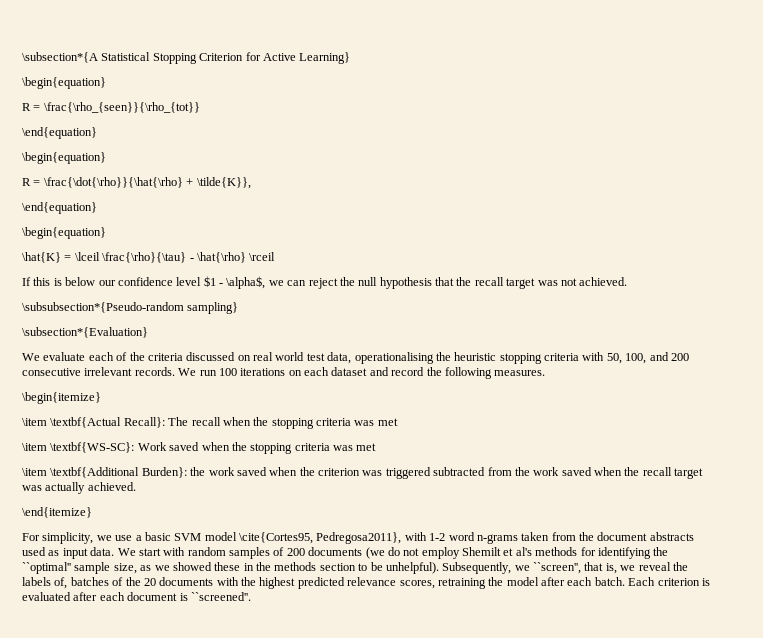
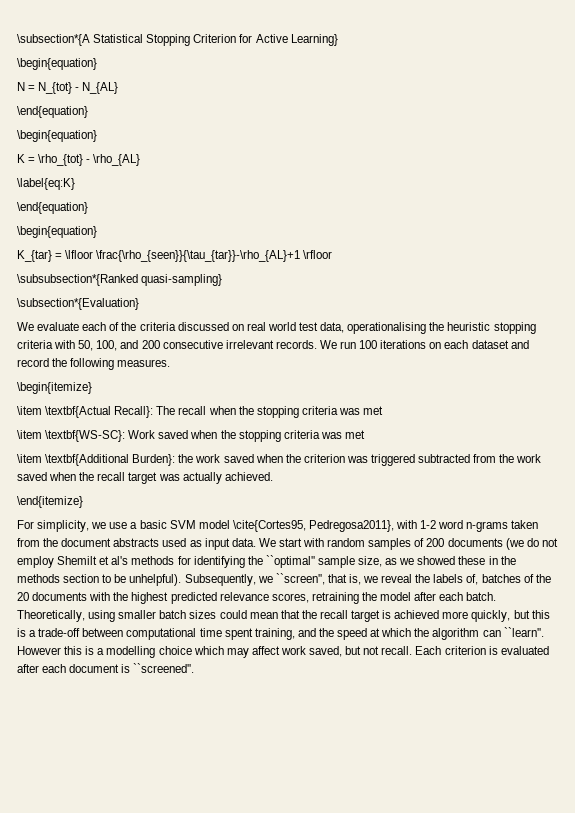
[22,102,200,113] [22,127,97,139] [22,152,106,164] [22,177,251,189] [22,202,97,214] [22,227,106,239] [22,252,276,263] [22,276,628,289] [22,302,239,314] R = \frac{\rho_{seen}}{\rho_{tot}} // \end{equation} // \begin{equation} // R = \frac{\dot{\rho}}{\hat{\rho} + \tilde{K}}, // \end{equation} // \begin{equation} // \hat{K} = \lceil \frac{\rho}{\tau} - \hat{\rho} \rceil // If this is below our confidence level $1 - \alpha$, we can reject the null hypothesis that the recall target was not achieved. // \subsubsection*{Pseudo-random sampling} -> [17,82,119,94] [17,106,88,118] [17,130,97,142] [17,154,141,166] [17,178,75,190] [17,202,88,214] [17,226,97,238] [17,250,333,262] [17,274,223,286] N = N_{tot} - N_{AL} // \end{equation} // \begin{equation} // K = \rho_{tot} - \rho_{AL} // \label{eq:K} // \end{equation} // \begin{equation} // K_{tar} = \lfloor \frac{\rho_{seen}}{\tau_{tar}}-\rho_{AL}+1 \rfloor // \subsubsection*{Ranked quasi-sampling}
(625, 581) none -> [17,610,550,622] [17,627,544,640] [17,646,413,658] Theoretically, using smaller batch sizes could mean that the recall target is achieved more quickly, but this is a trade-off between computational time spent training, and the speed at which the algorithm can ``learn''. However this is a modelling choice which may affect work saved, but not recall.

